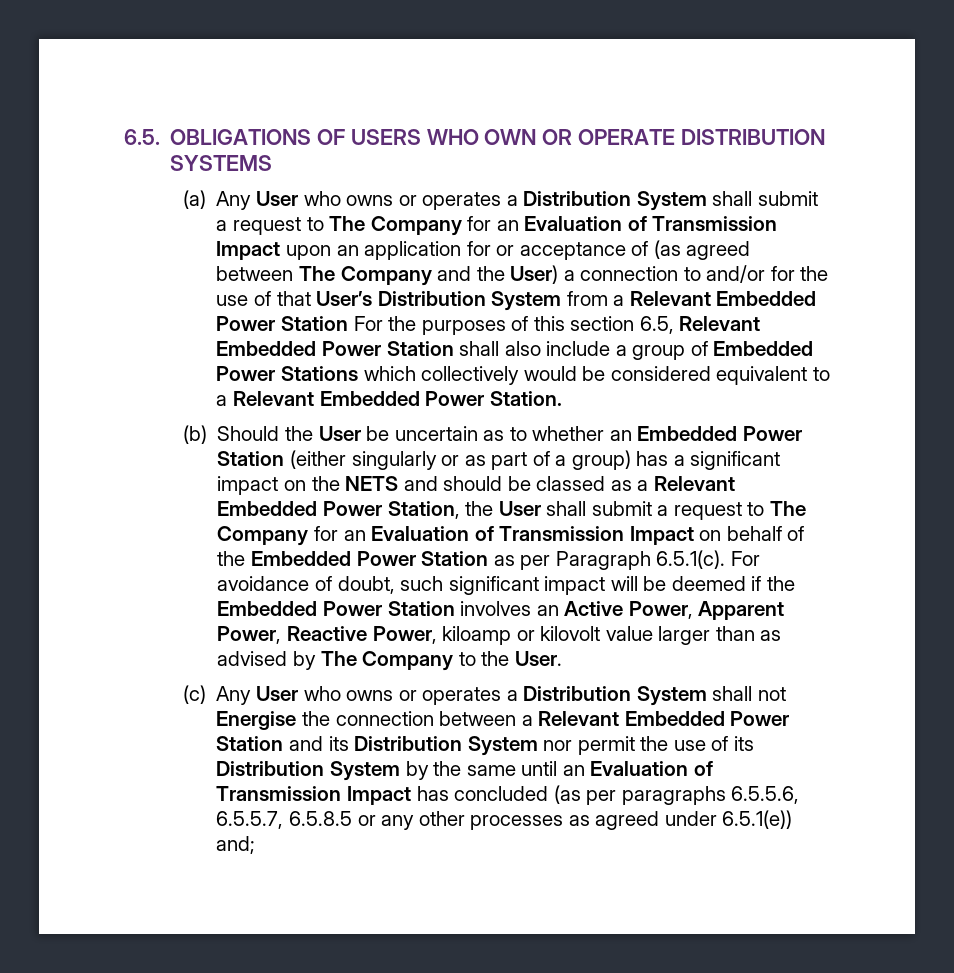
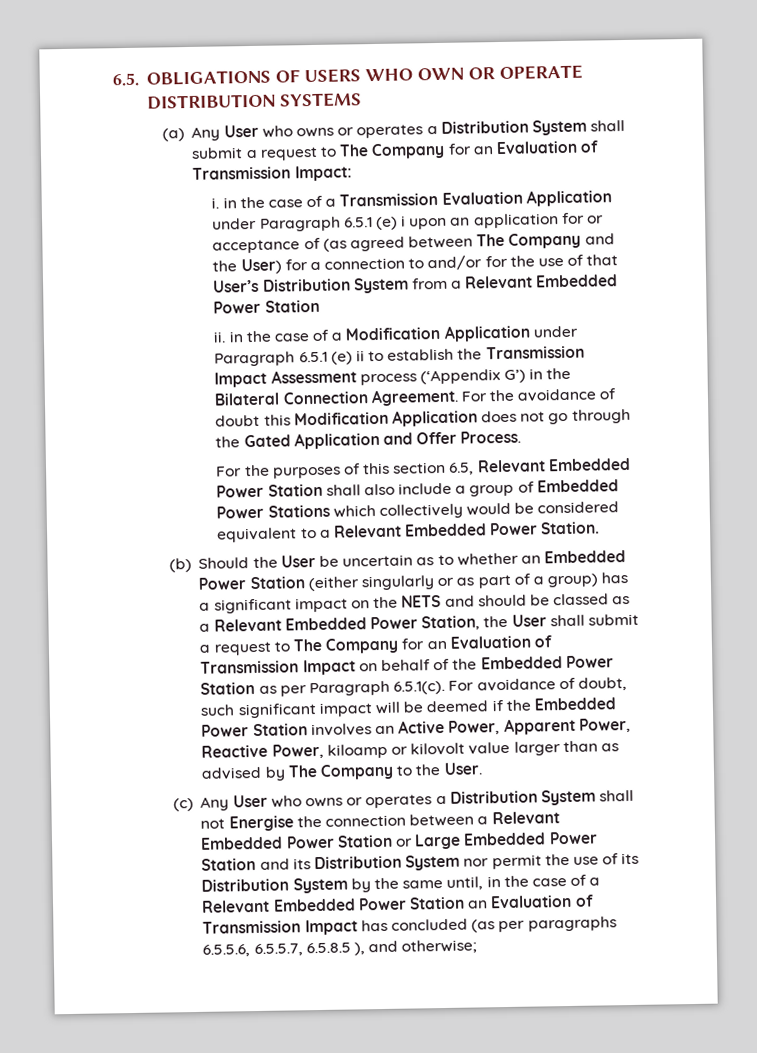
[216,241,281,260] Impact -> [294,165,352,182] [211,189,612,209] [212,215,407,232] Impact: // i. in the case of a Transmission Evaluation Application under Paragraph 6.5.1 (e) i
(559, 274) none -> [284,259,308,271] for
(349, 323) none -> [213,324,578,343] [214,345,585,367] [214,367,572,388] [214,388,617,407] [215,408,631,427] [215,430,522,450] // ii. in the case of a Modification Application under Paragraph 6.5.1 (e) ii to establish the Transmission Impact Assessment process (‘Appendix G’) in the Bilateral Connection Agreement. For the avoidance of doubt this Modification Application does not go through the Gated Application and Offer Process. //
(284, 743) none -> [395,831,598,850] [201,858,257,871] or Large Embedded Power Station
[521,761,558,776] until -> [446,874,601,890] [201,896,465,913] until, in the case of a Relevant Embedded Power Station
[357,810,793,830] [216,836,256,854] or any other processes as agreed under 6.5.1(e)) and; -> [353,939,478,956] ), and otherwise;

